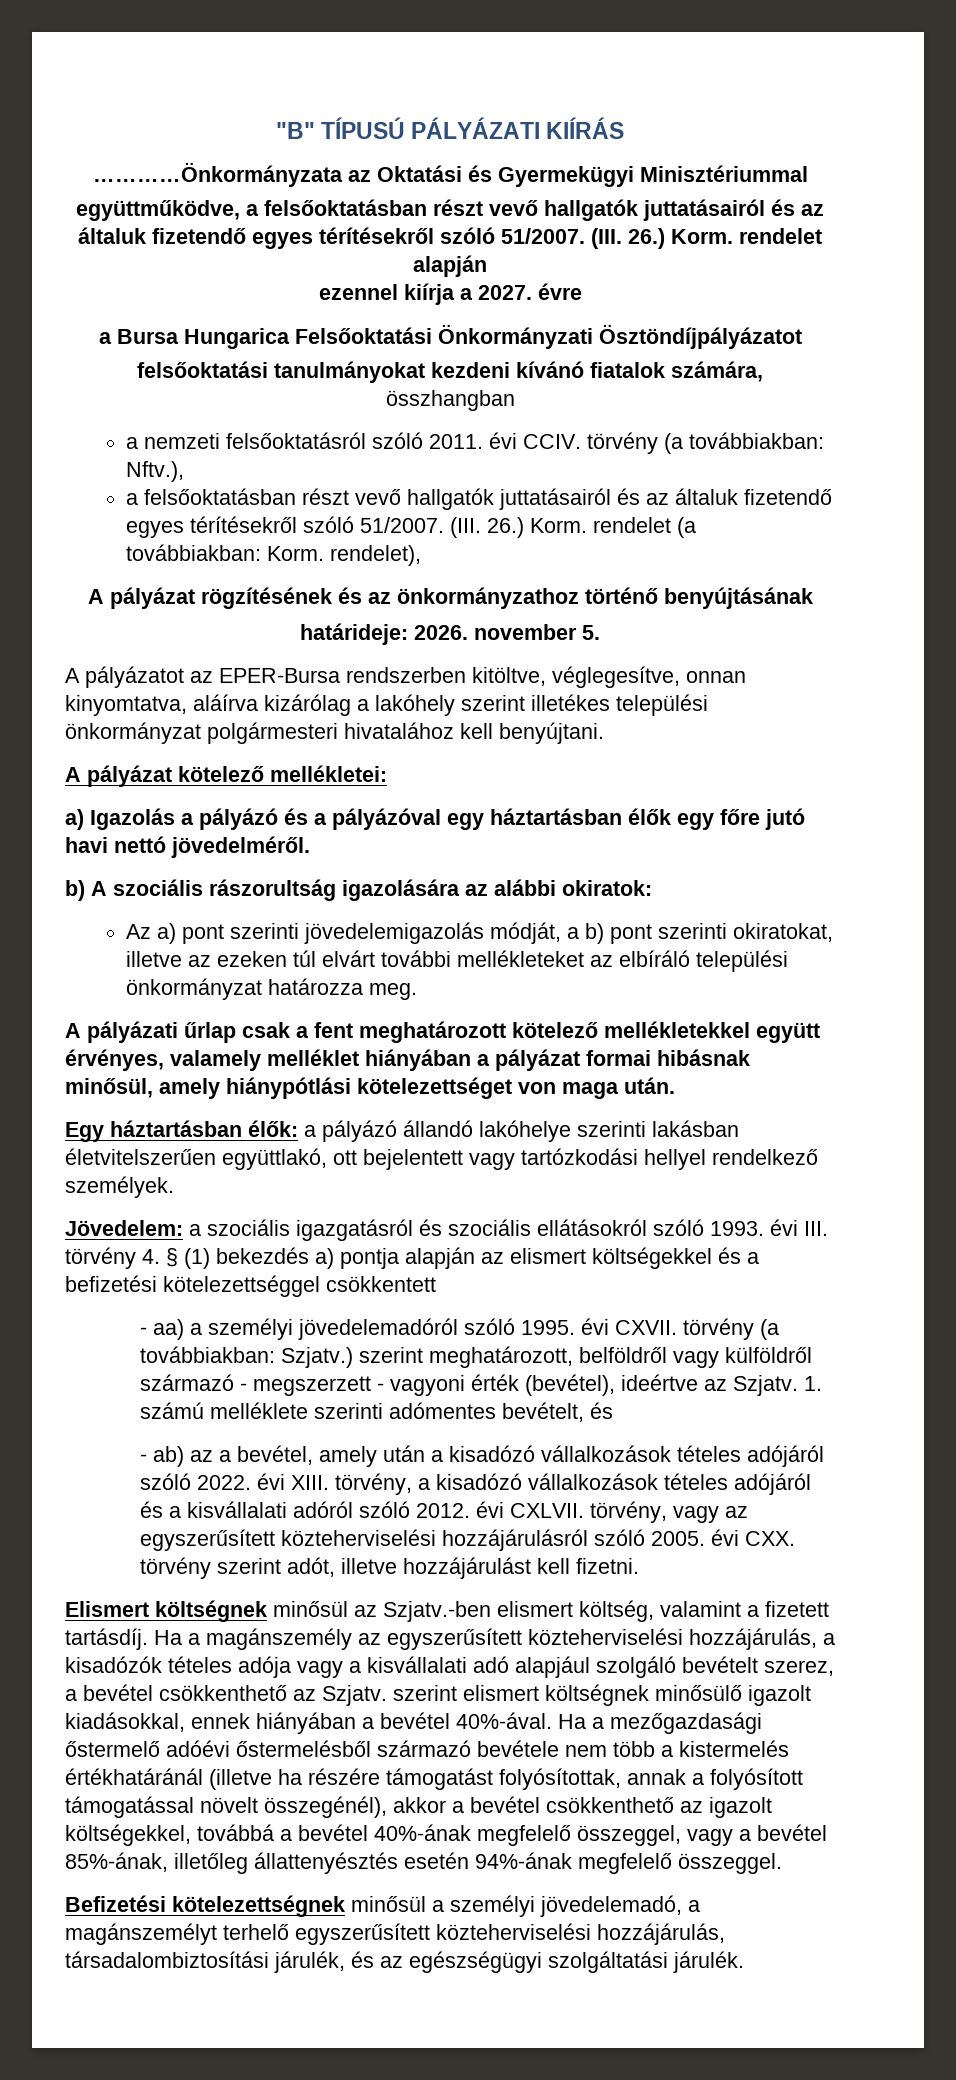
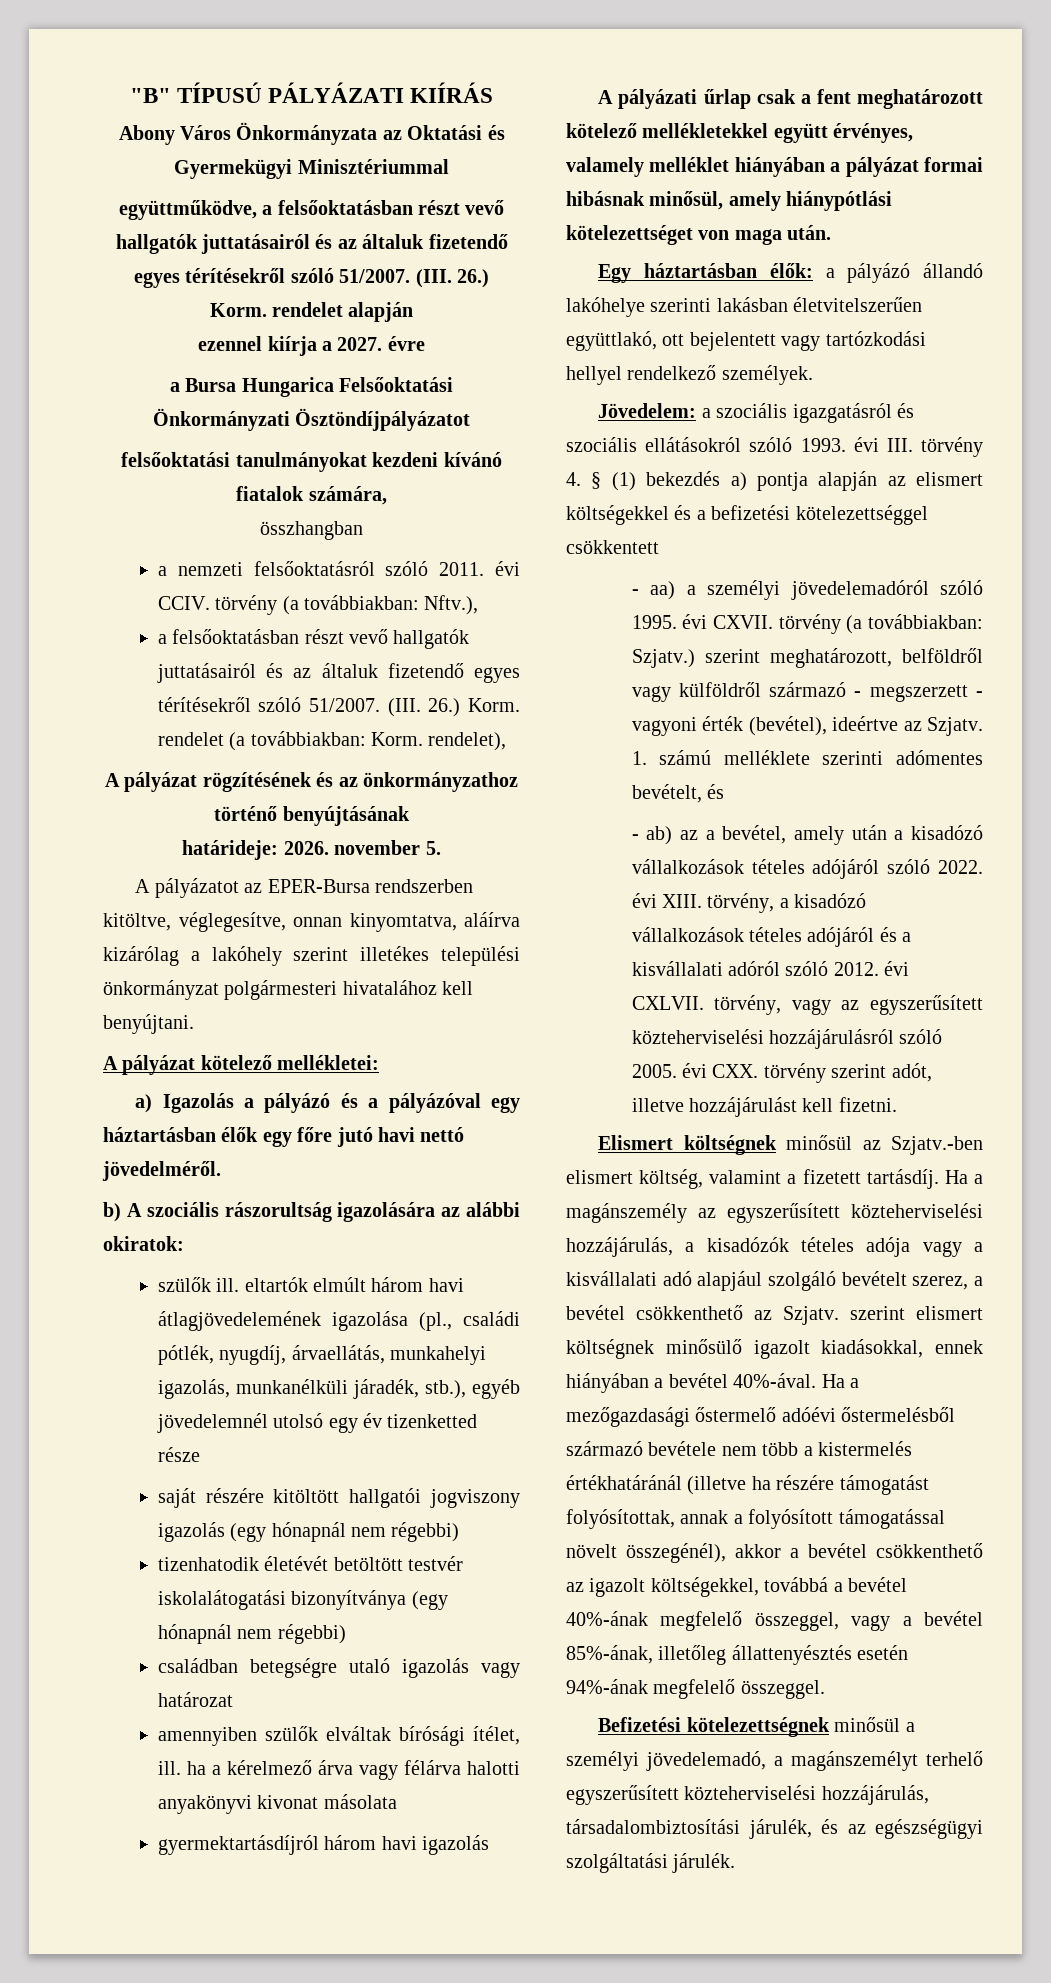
[92,162,343,187] …………Önkormányzata -> [118,122,378,145] Abony Város Önkormányzata
[125,922,833,944] [125,950,788,972] [125,978,417,1000] Az a) pont szerinti jövedelemigazolás módját, a b) pont szerinti okiratokat, illetve az ezeken túl elvárt további mellékleteket az elbíráló települési önkormányzat határozza meg. -> [157,1277,464,1292] [157,1311,520,1331] [157,1345,487,1365] [157,1379,520,1399] [156,1413,478,1433] [157,1447,200,1462] [157,1488,520,1508] [157,1522,460,1542] [157,1556,464,1571] [157,1590,448,1610] [157,1624,346,1644] [157,1658,520,1678] [157,1692,233,1707] [157,1726,520,1746] [157,1760,520,1780] [157,1794,397,1814] [157,1835,490,1855] szülők ill. eltartók elmúlt három havi átlagjövedelemének igazolása (pl., családi pótlék, nyugdíj, árvaellátás, munkahelyi igazolás, munkanélküli járadék, stb.), egyéb jövedelemnél utolsó egy év tizenketted része // saját részére kitöltött hallgatói jogviszony igazolás (egy hónapnál nem régebbi) // tizenhatodik életévét betöltött testvér iskolalátogatási bizonyítványa (egy hónapnál nem régebbi) // családban betegségre utaló igazolás vagy határozat // amennyiben szülők elváltak bírósági ítélet, ill. ha a kérelmező árva vagy félárva halotti anyakönyvi kivonat másolata // gyermektartásdíjról három havi igazolás

